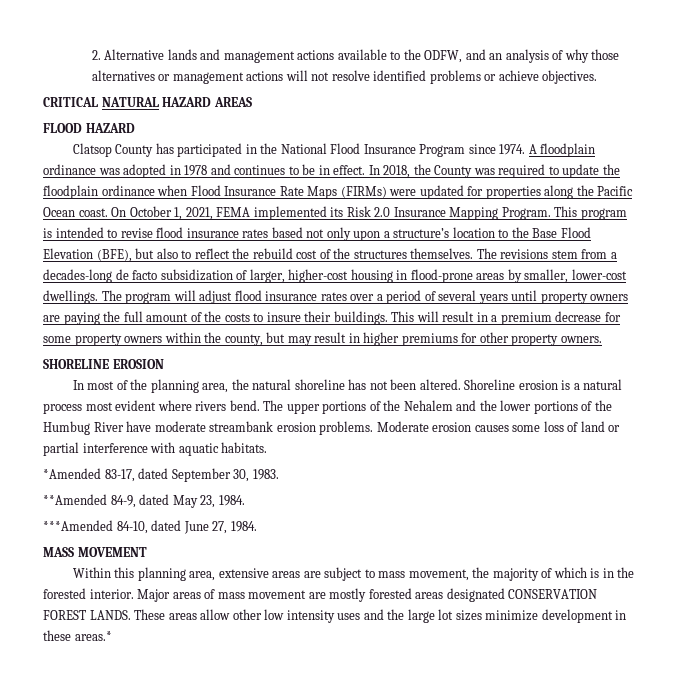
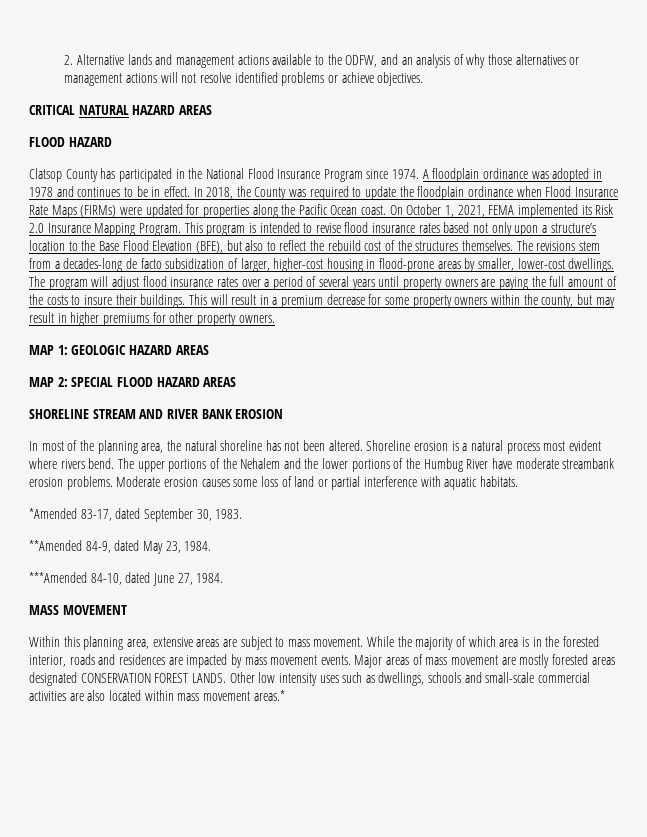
[43,359,109,369] SHORELINE -> [29,345,209,355] [29,377,237,387] [29,409,233,419] MAP 1: GEOLOGIC HAZARD AREAS // MAP 2: SPECIAL FLOOD HAZARD AREAS // SHORELINE STREAM AND RIVER BANK
[408,569,469,581] movement, -> [313,636,395,647] movement. While
(587, 572) none -> [499,639,519,647] area
[89,589,134,599] interior. -> [29,654,351,668] interior, roads and residences are impacted by mass movement events.
[134,609,627,623] [43,630,71,641] These areas allow other low intensity uses and the large lot sizes minimize development in these -> [229,672,591,686] [29,690,250,701] Other low intensity uses such as dwellings, schools and small-scale commercial activities are also located within mass movement

